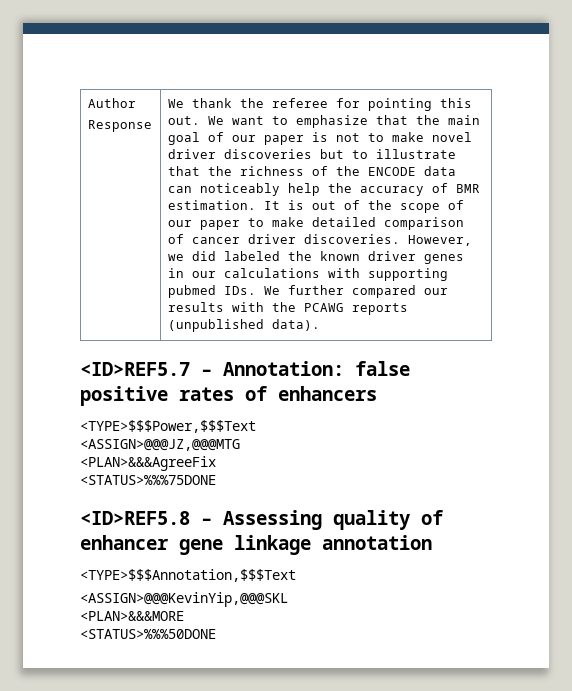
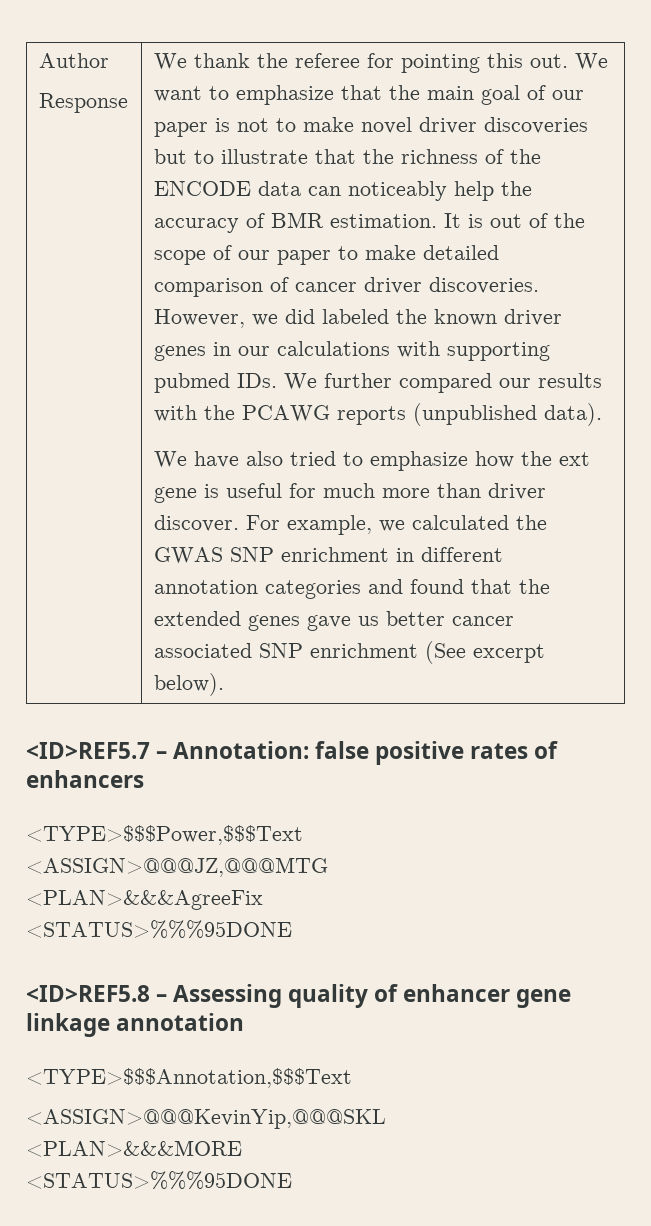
(320, 325) none -> [153,451,590,471] [153,483,546,503] [153,515,547,535] [153,547,503,564] [153,579,550,599] [153,611,514,631] [153,641,545,664] [153,673,224,696] // We have also tried to emphasize how the ext gene is useful for much more than driver discover. For example, we calculated the GWAS SNP enrichment in different annotation categories and found that the extended genes gave us better cancer associated SNP enrichment (See excerpt below).
[80,475,216,485] <STATUS>%%%75DONE -> [26,920,292,939] <STATUS>%%%95DONE
[80,629,216,639] <STATUS>%%%50DONE -> [26,1171,292,1190] <STATUS>%%%95DONE

